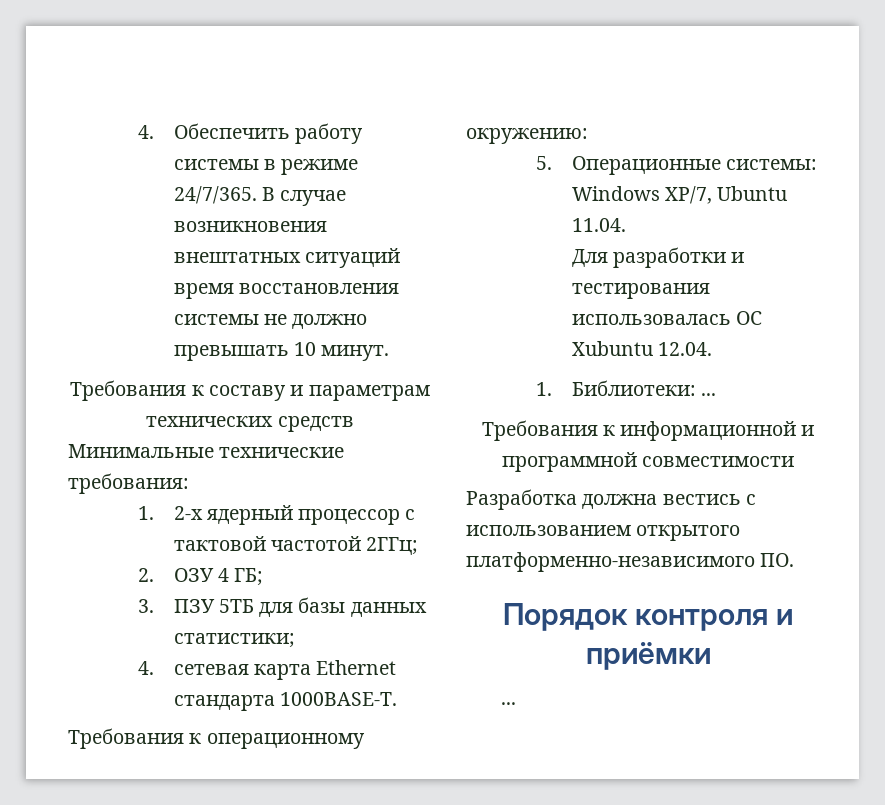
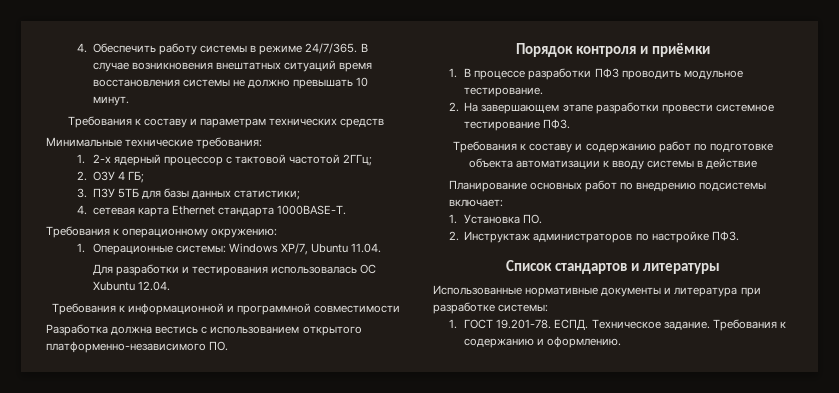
[536,156,553,170] 5. -> [77,243,86,253] 1.
[536,380,716,396] // 1. Библиотеки: ... -> (170, 286) none
[501,702,517,705] ... -> [448,68,743,80] [464,87,544,97] [448,102,774,114] [464,119,571,131] [453,141,773,153] [468,158,758,170] [448,180,767,192] [448,199,503,207] [448,214,543,224] [448,231,739,243] [506,260,720,274] [433,285,761,297] [433,302,549,314] [448,319,786,331] [464,336,622,348] 1. В процессе разработки ПФЗ проводить модульное тестирование. // 2. На завершающем этапе разработки провести системное тестирование ПФЗ. // Требования к составу и содержанию работ по подготовке объекта автоматизации к вводу системы в действие // Планирование основных работ по внедрению подсистемы включает: // 1. Установка ПО. // 2. Инструктаж администраторов по настройке ПФЗ. // Список стандартов и литературы // Использованные нормативные документы и литература при разработке системы: // 1. ГОСТ 19.201-78. ЕСПД. Техническое задание. Требования к содержанию и оформлению.

